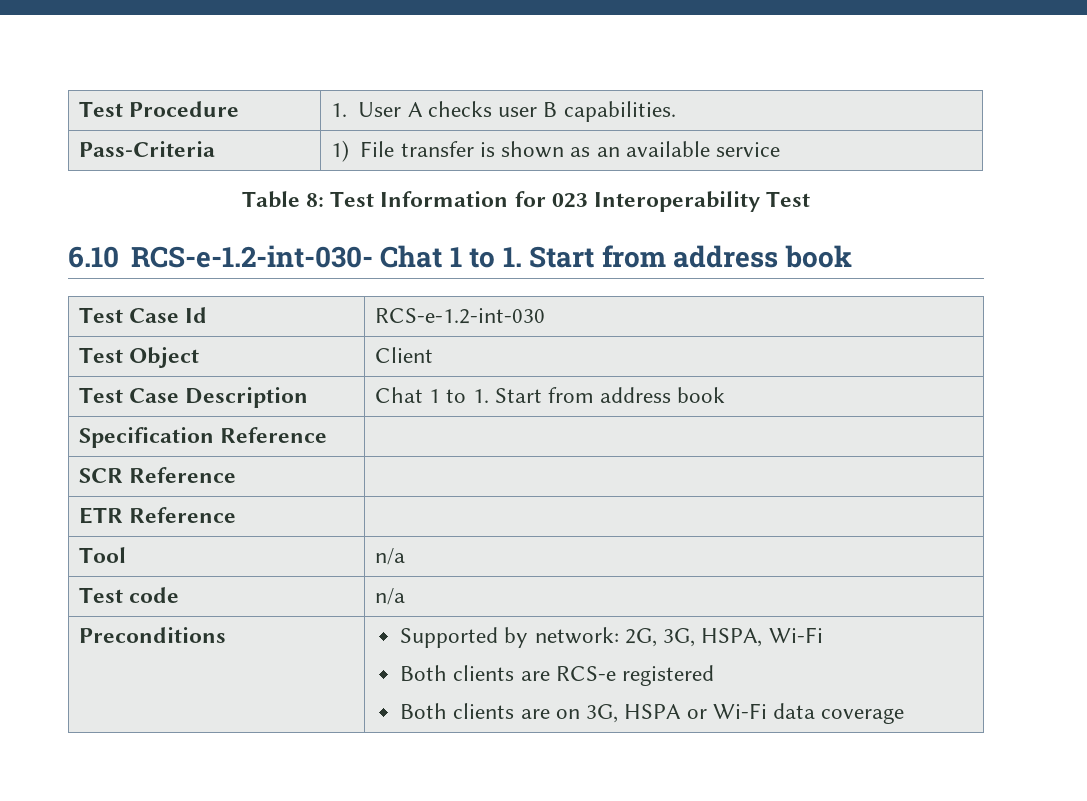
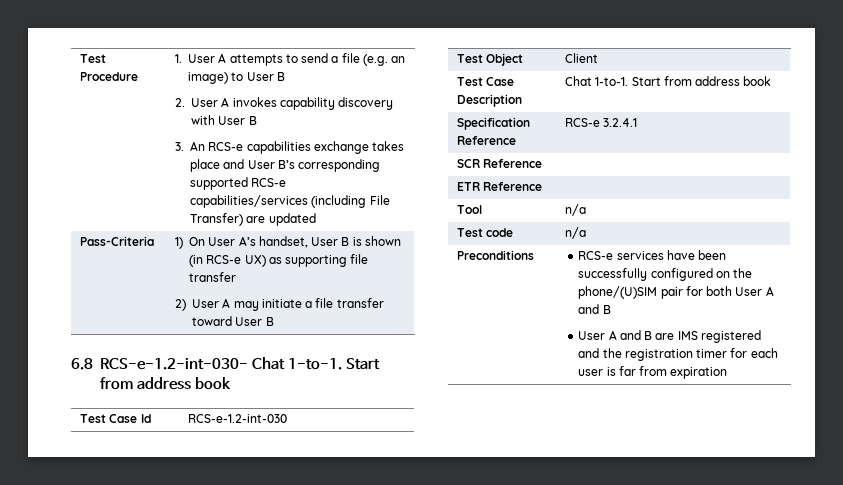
[427,101,676,122] [78,141,215,157] [330,140,780,162] [241,191,811,212] [68,245,522,268] checks user B capabilities. // Pass-Criteria | 1) File transfer is shown as an available service // Table 8: Test Information for 023 Interoperability Test // 6.10 RCS-e-1.2-int-030- Chat 1 to 1. -> [229,53,406,66] [188,72,285,84] [175,97,394,110] [191,115,257,125] [175,141,405,154] [190,159,381,172] [190,177,287,190] [190,195,390,208] [190,213,316,226] [80,236,155,246] [175,236,401,249] [189,254,369,267] [189,272,237,282] [175,298,384,311] [192,316,274,326] [71,357,342,370] attempts to send a file (e.g. an image) to User B // 2. User A invokes capability discovery with User B // 3. An RCS-e capabilities exchange takes place and User B’s corresponding supported RCS-e capabilities/services (including File Transfer) are updated // Pass-Criteria | 1) On User A’s handset, User B is shown (in RCS-e UX) as supporting file transfer // 2) User A may initiate a file transfer toward User B // 6.8 RCS-e-1.2-int-030- Chat 1-to-1.
[429,389,489,403] 1 to 1. -> [595,77,629,86] 1-to-1.
(328, 435) none -> [565,118,638,127] RCS-e 3.2.4.1
[400,627,823,648] [400,665,715,686] [400,703,905,724] Supported by network: 2G, 3G, HSPA, Wi-Fi // Both clients are RCS-e registered // Both clients are on 3G, HSPA or Wi-Fi data coverage -> [578,250,727,260] [578,268,753,281] [578,286,774,299] [578,304,611,314] [578,330,761,343] [578,348,778,361] [578,366,728,379] RCS-e services have been successfully configured on the phone/(U)SIM pair for both User A and B // User A and B are IMS registered and the registration timer for each user is far from expiration

